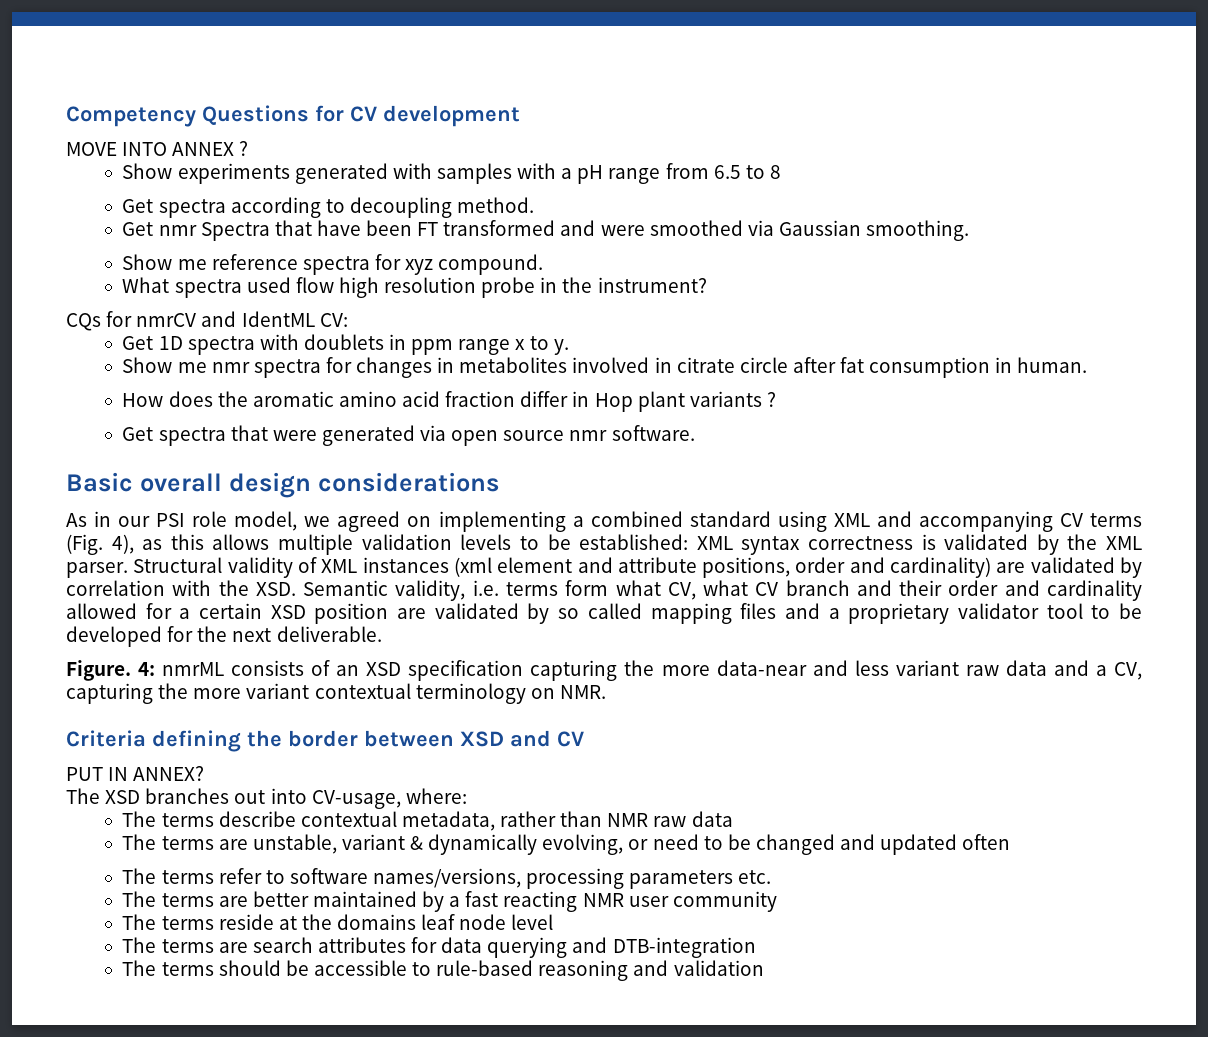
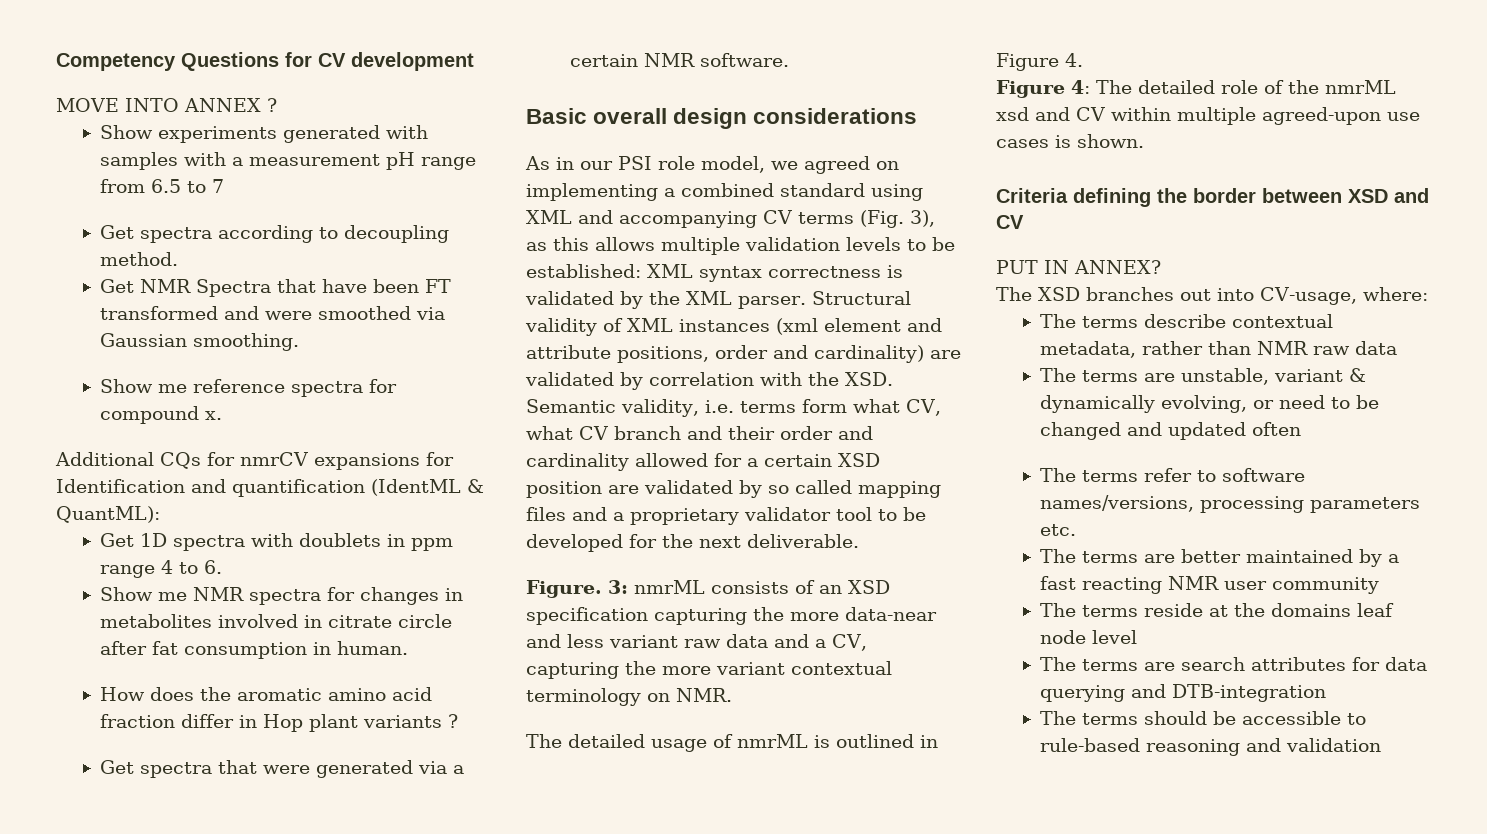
(573, 173) none -> [249,154,381,166] measurement
[769,165,781,179] 8 -> [212,179,225,193] 7
[158,225,197,236] nmr -> [140,279,192,293] NMR
[405,254,544,275] [122,277,707,298] [66,311,348,331] xyz compound. // What spectra used flow high resolution probe in the instrument? // CQs for nmrCV and IdentML CV: -> [100,406,223,424] [55,452,454,470] [56,479,484,497] [56,506,160,523] compound x. // Additional CQs for nmrCV expansions for Identification and quantification (IdentML & QuantML):
[515,336,569,355] [122,357,250,373] x to y. // Show me nmr -> [161,560,223,574] [100,587,245,601] 4 to 6. // Show me NMR
[451,430,608,446] open source nmr -> [453,765,465,774] [570,53,696,67] a certain NMR
[111,534,134,554] 4), -> [910,210,935,227] 3),
[138,662,156,676] 4: -> [608,580,628,594] 3:
(606, 692) none -> [526,734,938,752] [996,53,1083,71] [996,80,1396,98] [996,107,1420,125] [996,134,1144,148] // The detailed usage of nmrML is outlined in Figure 4. // Figure 4: The detailed role of the nmrML xsd and CV within multiple agreed-upon use cases is shown.

